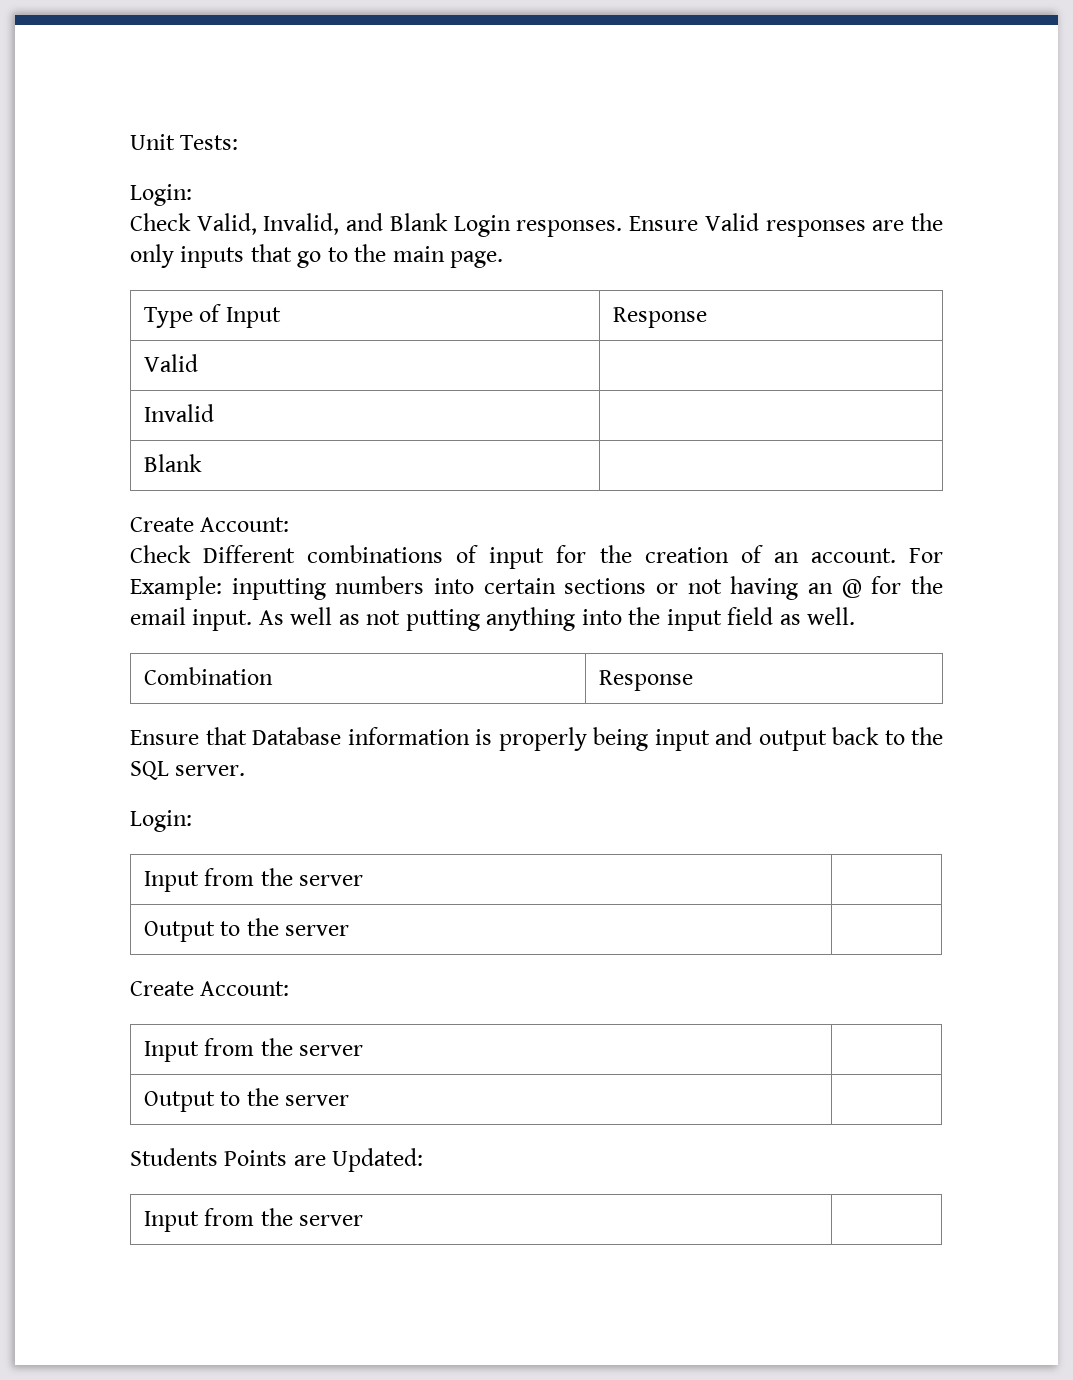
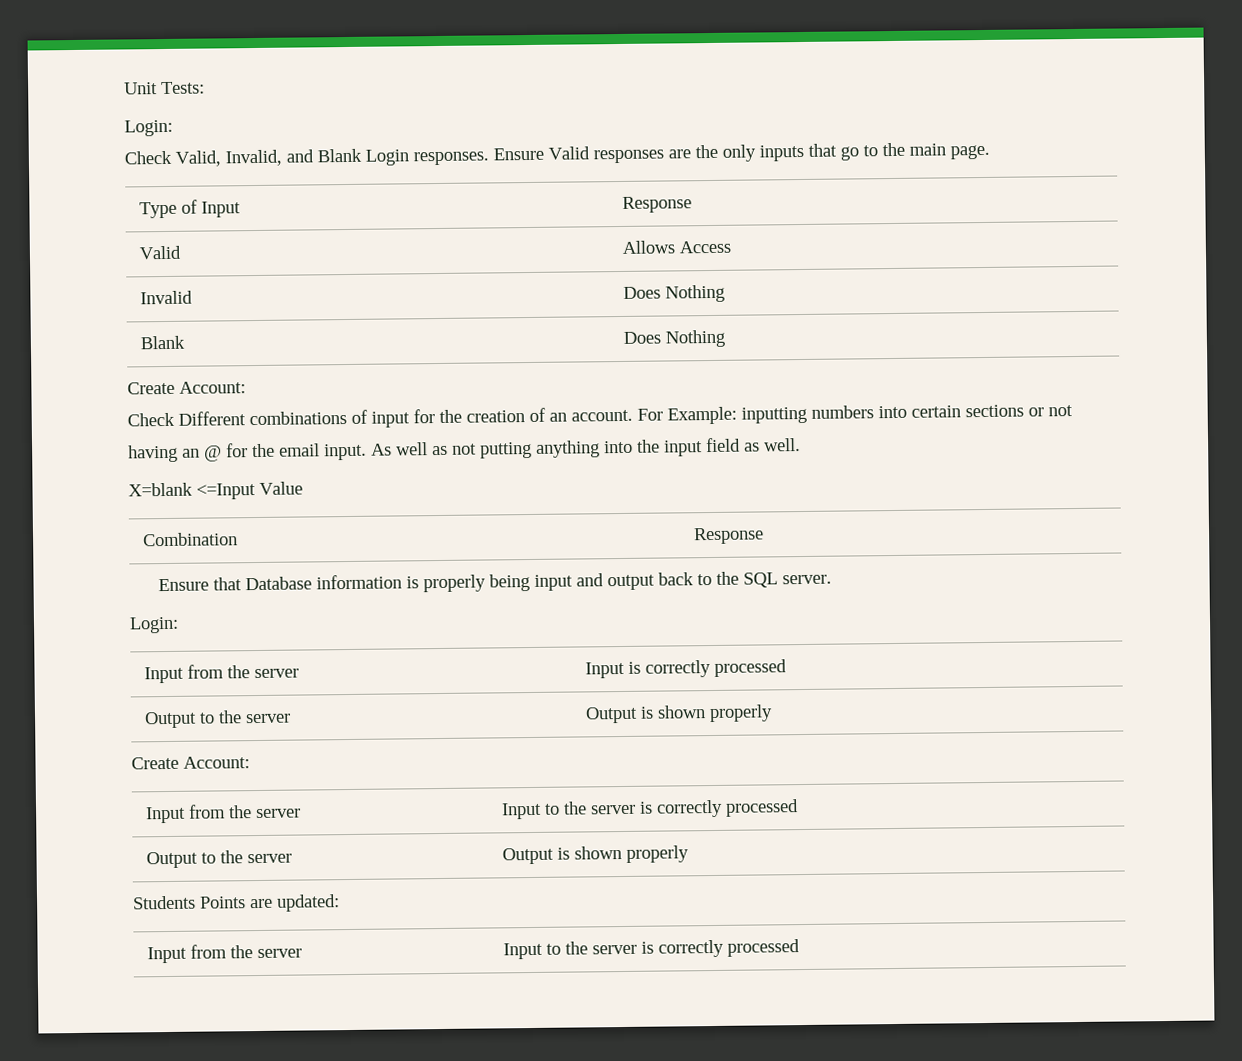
(198, 363) none -> [621,240,731,254] Allows Access
(214, 413) none -> [622,284,725,303] Does Nothing
(202, 463) none -> [622,329,725,348] Does Nothing
(856, 616) none -> [128,481,303,500] // X=blank <=Input Value
[143,918,350,942] // Output to the server | -> [584,659,787,679] [143,710,291,729] [584,704,773,724] Input is correctly processed // Output to the server | Output is shown properly
[143,1088,350,1112] // Output to the server | -> [500,799,799,820] [145,850,292,869] [501,845,689,865] Input to the server is correctly processed // Output to the server | Output is shown properly
[332,1148,424,1172] [143,1208,364,1232] Updated: // Input from the server | -> [276,894,340,912] [146,944,302,964] [502,939,800,960] updated: // Input from the server | Input to the server is correctly processed

